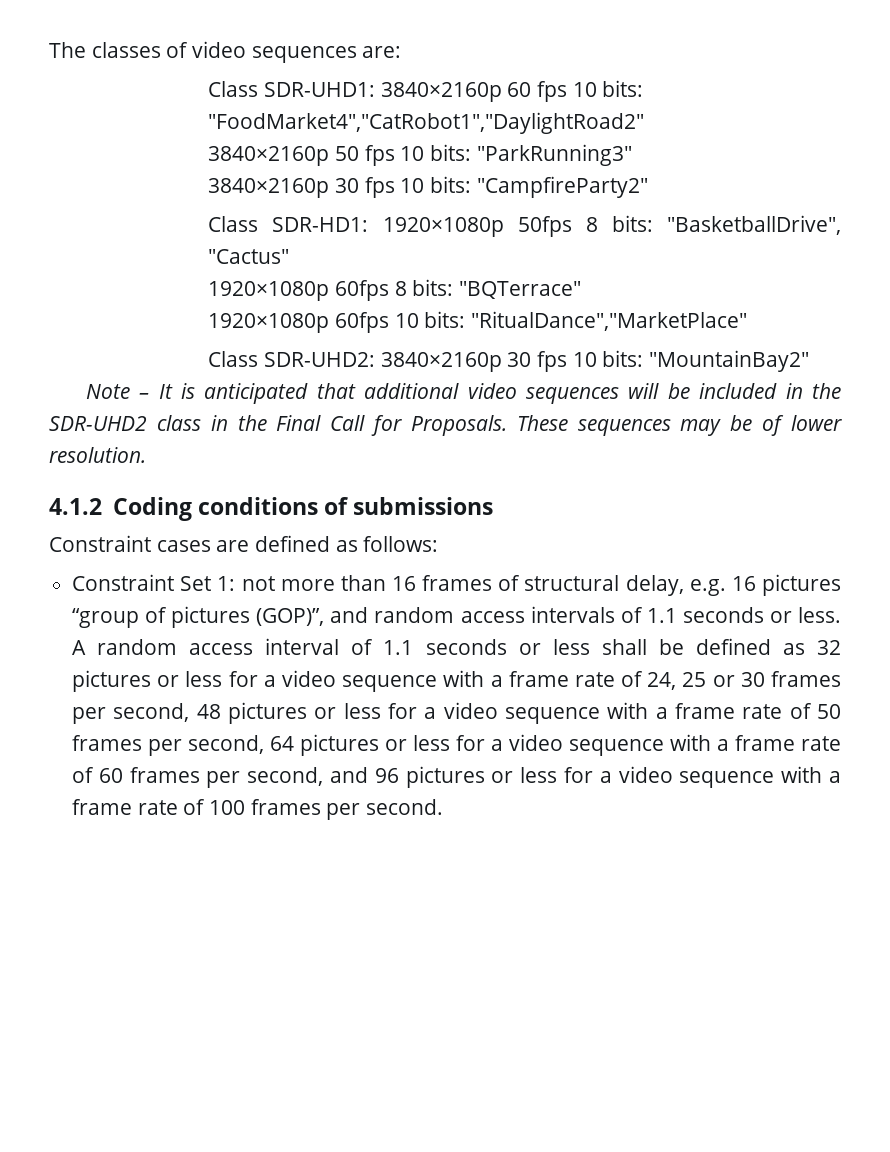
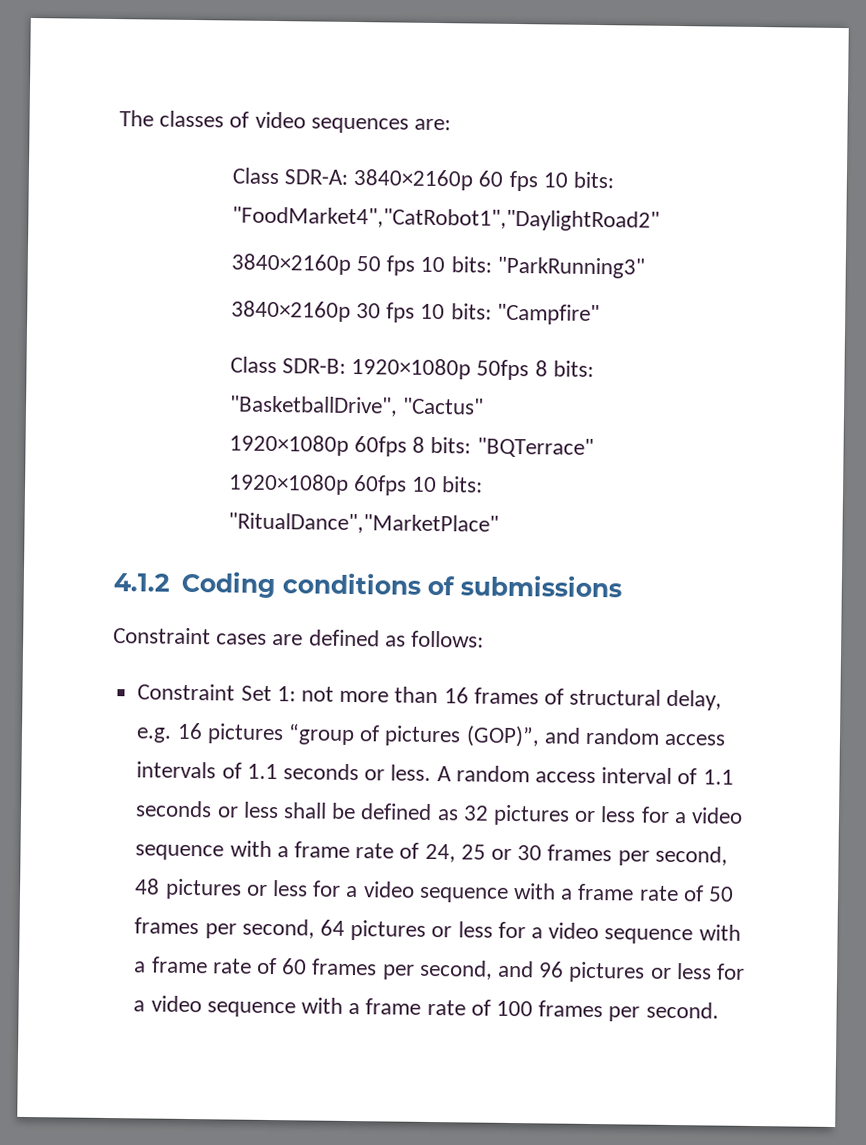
[263,82,375,97] SDR-UHD1: -> [283,169,348,185] SDR-A:
[476,176,648,198] [208,216,369,232] "CampfireParty2" // Class SDR-HD1: -> [496,303,600,326] [229,356,346,374] "Campfire" // Class SDR-B:
[208,350,809,372] [85,383,841,404] [49,415,842,436] [49,447,146,463] // Class SDR-UHD2: 3840×2160p 30 fps 10 bits: "MountainBay2" // Note – It is anticipated that additional video sequences will be included in the SDR-UHD2 class in the Final Call for Proposals. These sequences may be of lower resolution. -> (499, 523) none

